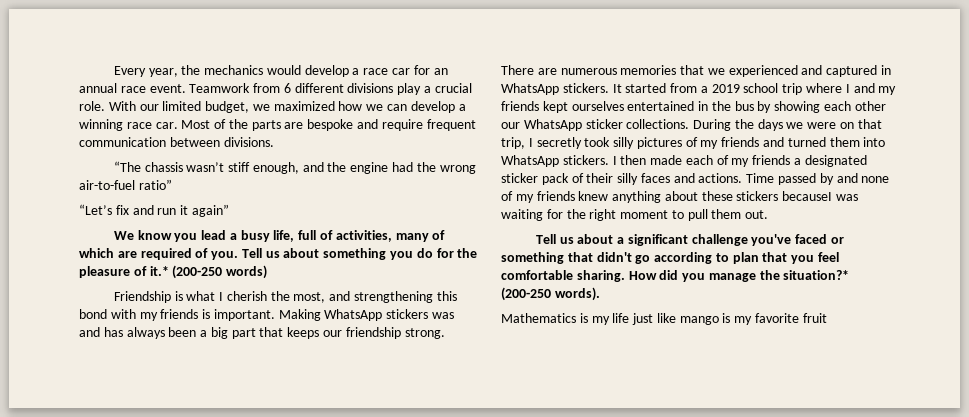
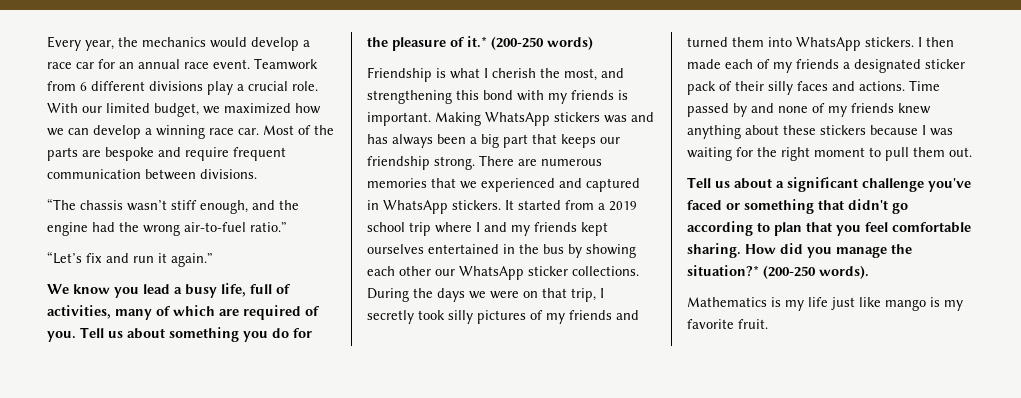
[138,179,172,190] ratio” -> [250,222,287,232] ratio.”
[191,204,229,217] again” -> [171,253,213,267] again.”
[782,191,833,201] becauseI -> [870,125,926,135] because I
[802,313,827,323] fruit -> [738,319,768,329] fruit.

